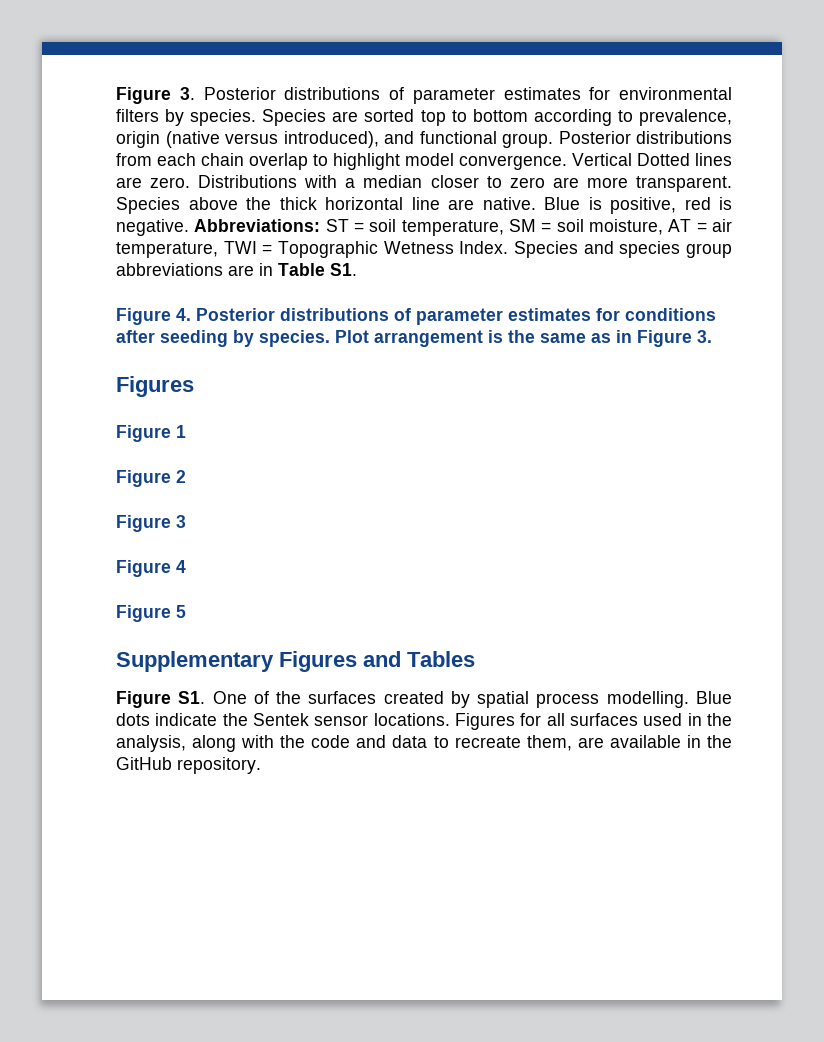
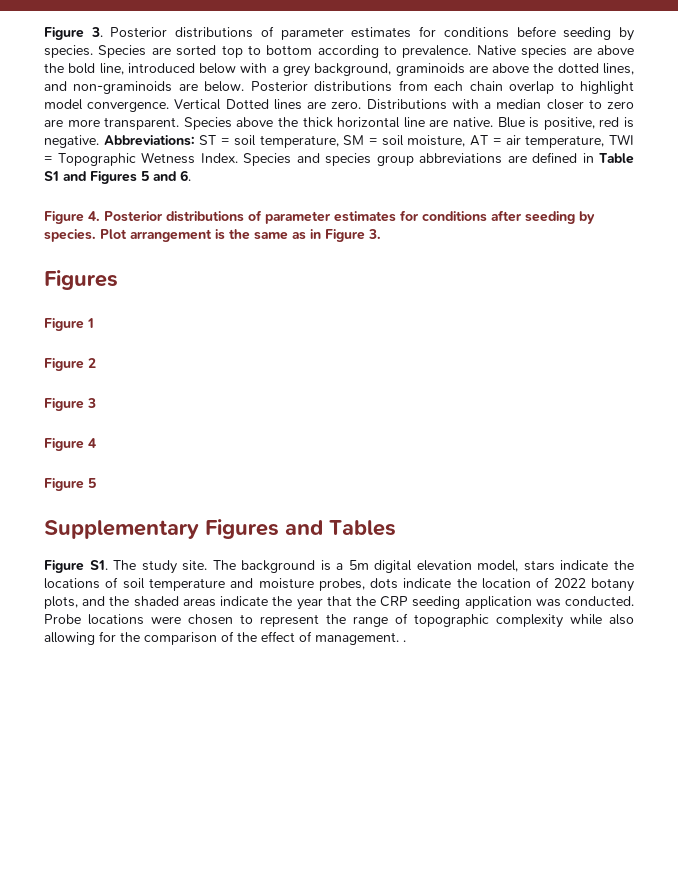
[619,87,732,100] [116,109,159,122] environmental filters -> [443,26,612,40] conditions before seeding
[638,109,732,126] [116,131,553,148] prevalence, origin (native versus introduced), and functional group. -> [402,45,634,58] [44,63,634,77] [44,81,245,94] prevalence. Native species are above the bold line, introduced below with a grey background, graminoids are above the dotted lines, and non-graminoids are below.
(254, 270) none -> [532,152,577,163] defined
[330,263,357,276] S1. -> [44,170,191,184] S1 and Figures 5 and 6.
[212,691,732,708] [116,713,733,730] [116,735,733,752] [116,757,261,774] One of the surfaces created by spatial process modelling. Blue dots indicate the Sentek sensor locations. Figures for all surfaces used in the analysis, along with the code and data to recreate them, are available in the GitHub repository. -> [113,560,635,574] [44,577,635,592] [44,596,634,610] [44,613,634,628] [44,631,406,645] The study site. The background is a 5m digital elevation model, stars indicate the locations of soil temperature and moisture probes, dots indicate the location of 2022 botany plots, and the shaded areas indicate the year that the CRP seeding application was conducted. Probe locations were chosen to represent the range of topographic complexity while also allowing for the comparison of the effect of management. .

